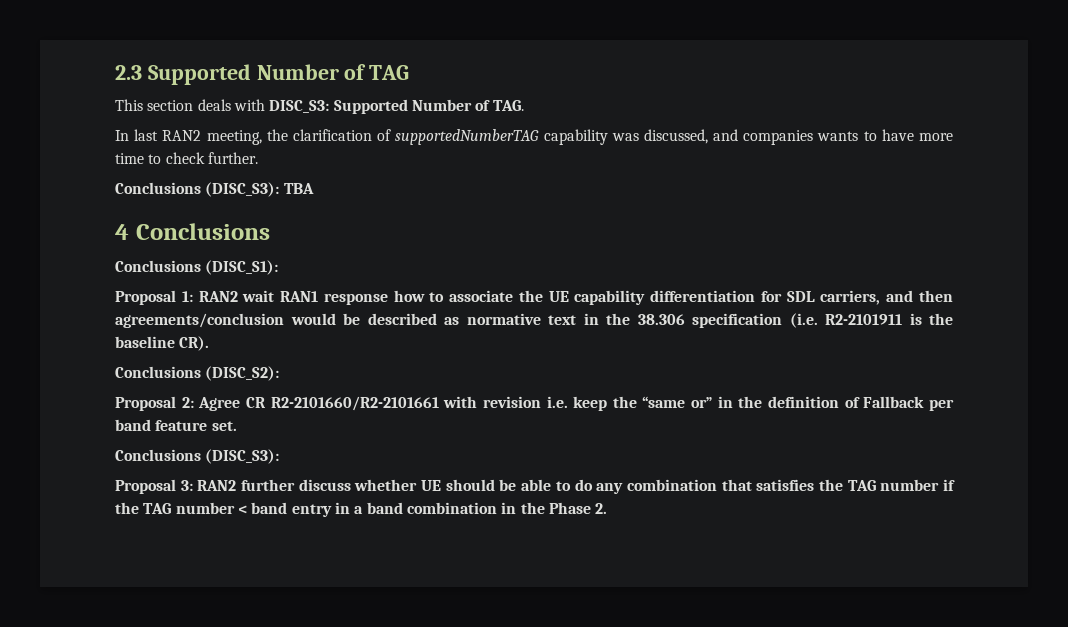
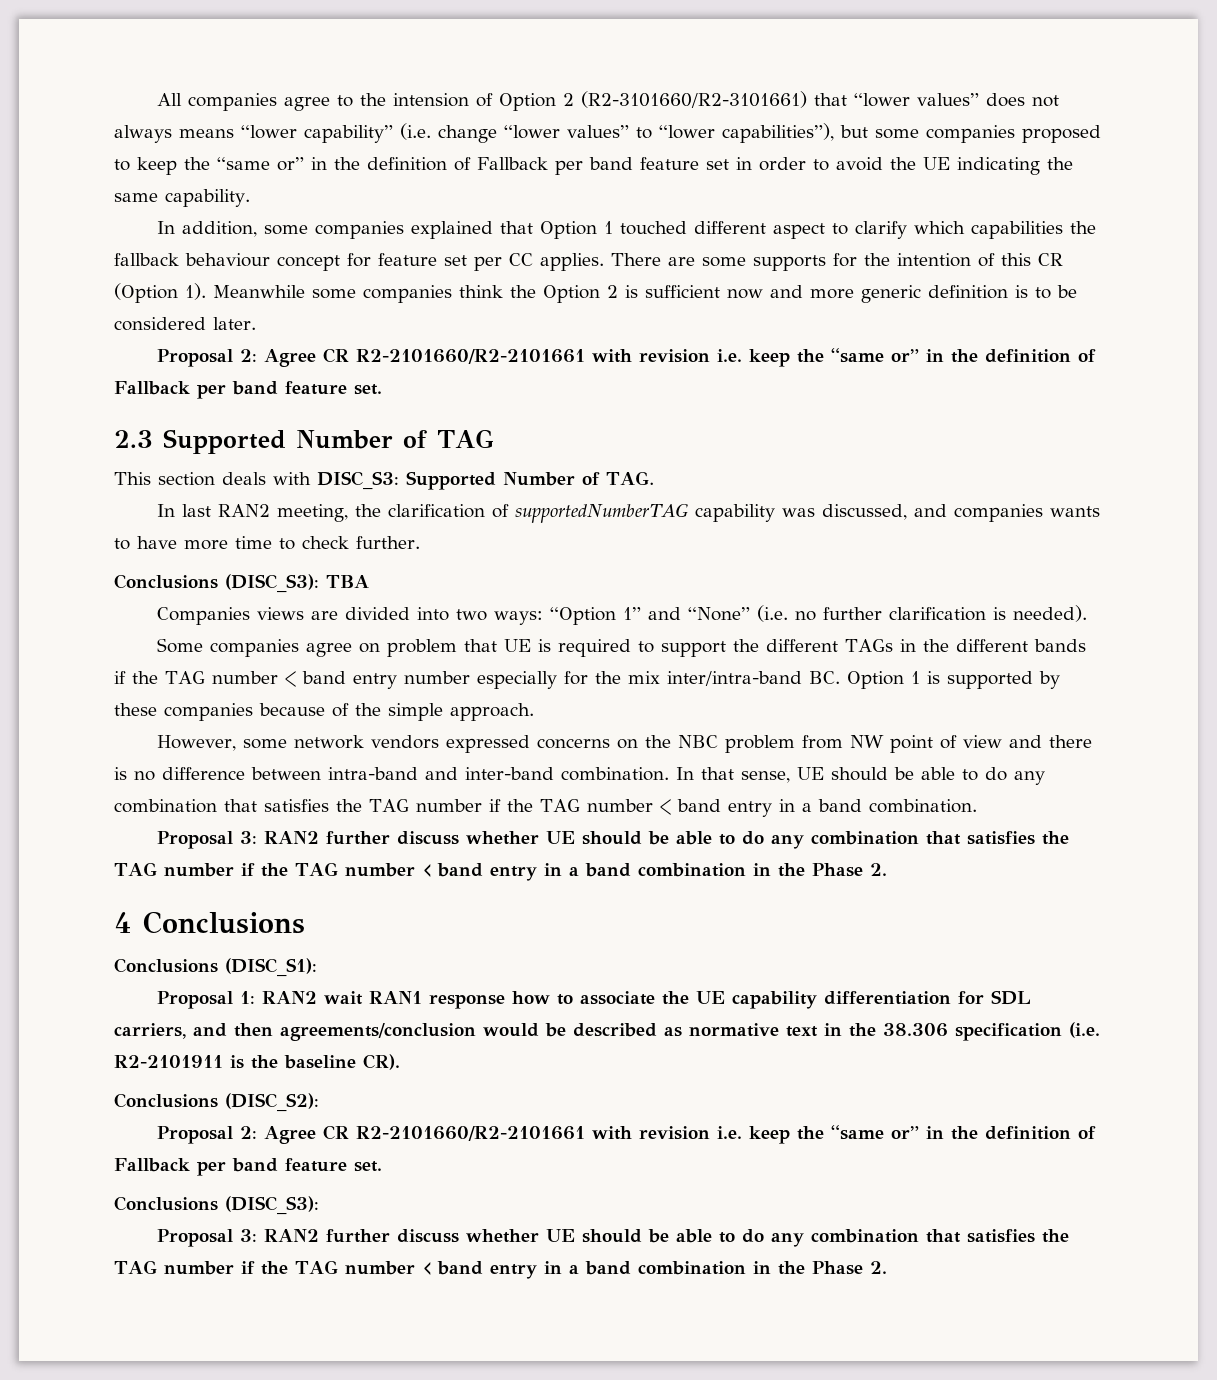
(115, 72) none -> [157,91,1060,111] [114,123,1101,143] [114,157,1073,175] [114,189,250,207] [157,221,1097,239] [114,253,1063,271] [114,283,1077,303] [114,317,256,331] [157,348,1097,367] [114,381,382,399] All companies agree to the intension of Option 2 (R2-3101660/R2-3101661) that “lower values” does not always means “lower capability” (i.e. change “lower values” to “lower capabilities”), but some companies proposed to keep the “same or” in the definition of Fallback per band feature set in order to avoid the UE indicating the same capability. // In addition, some companies explained that Option 1 touched different aspect to clarify which capabilities the fallback behaviour concept for feature set per CC applies. There are some supports for the intention of this CR (Option 1). Meanwhile some companies think the Option 2 is sufficient now and more generic definition is to be considered later. // Proposal 2: Agree CR R2-2101660/R2-2101661 with revision i.e. keep the “same or” in the definition of Fallback per band feature set. //
(314, 188) none -> [157,605,1088,625] [157,638,1087,657] [114,671,1060,689] [114,703,534,721] [157,735,1093,753] [114,767,1045,785] [114,799,977,817] [157,831,1070,849] [114,862,887,881] // Companies views are divided into two ways: “Option 1” and “None” (i.e. no further clarification is needed). // Some companies agree on problem that UE is required to support the different TAGs in the different bands if the TAG number < band entry number especially for the mix inter/intra-band BC. Option 1 is supported by these companies because of the simple approach. // However, some network vendors expressed concerns on the NBC problem from NW point of view and there is no difference between intra-band and inter-band combination. In that sense, UE should be able to do any combination that satisfies the TAG number if the TAG number < band entry in a band combination. // Proposal 3: RAN2 further discuss whether UE should be able to do any combination that satisfies the TAG number if the TAG number < band entry in a band combination in the Phase 2.

